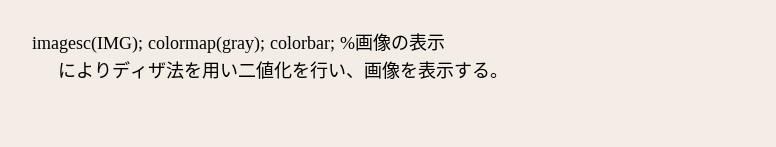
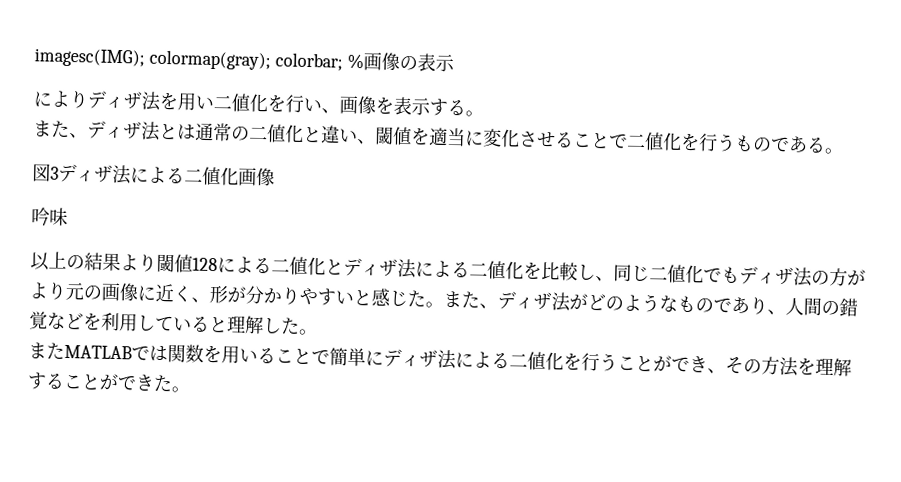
(508, 75) none -> [33,120,844,155] [32,163,275,187] [31,207,68,227] [30,251,866,287] [29,281,858,317] [29,311,318,336] [28,342,852,377] [27,372,190,393] // また、ディザ法とは通常の二値化と違い、閾値を適当に変化させることで二値化を行うものである。 // 図3ディザ法による二値化画像 // 吟味 // 以上の結果より閾値128による二値化とディザ法による二値化を比較し、同じ二値化でもディザ法の方がより元の画像に近く、形が分かりやすいと感じた。また、ディザ法がどのようなものであり、人間の錯覚などを利用していると理解した。 // またMATLABでは関数を用いることで簡単にディザ法による二値化を行うことができ、その方法を理解することができた。

